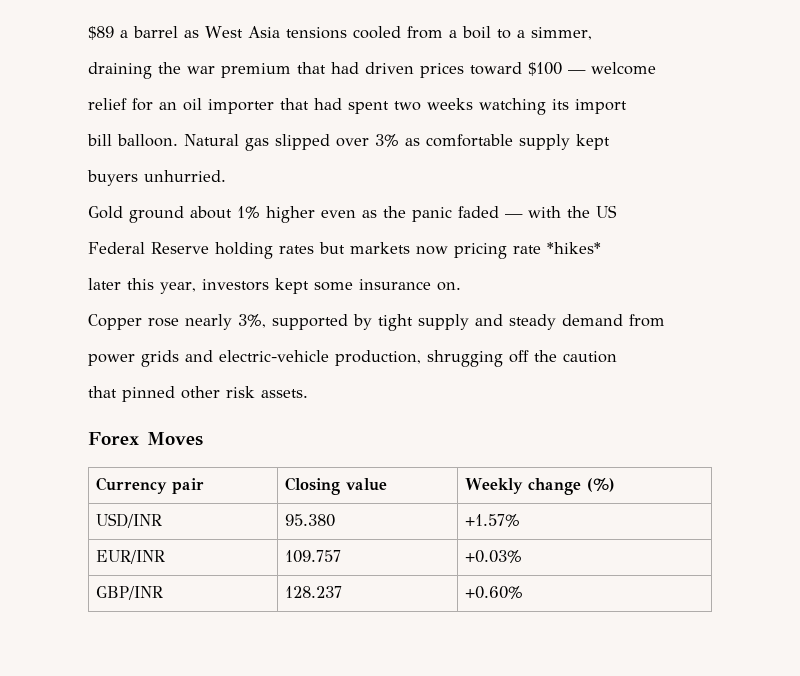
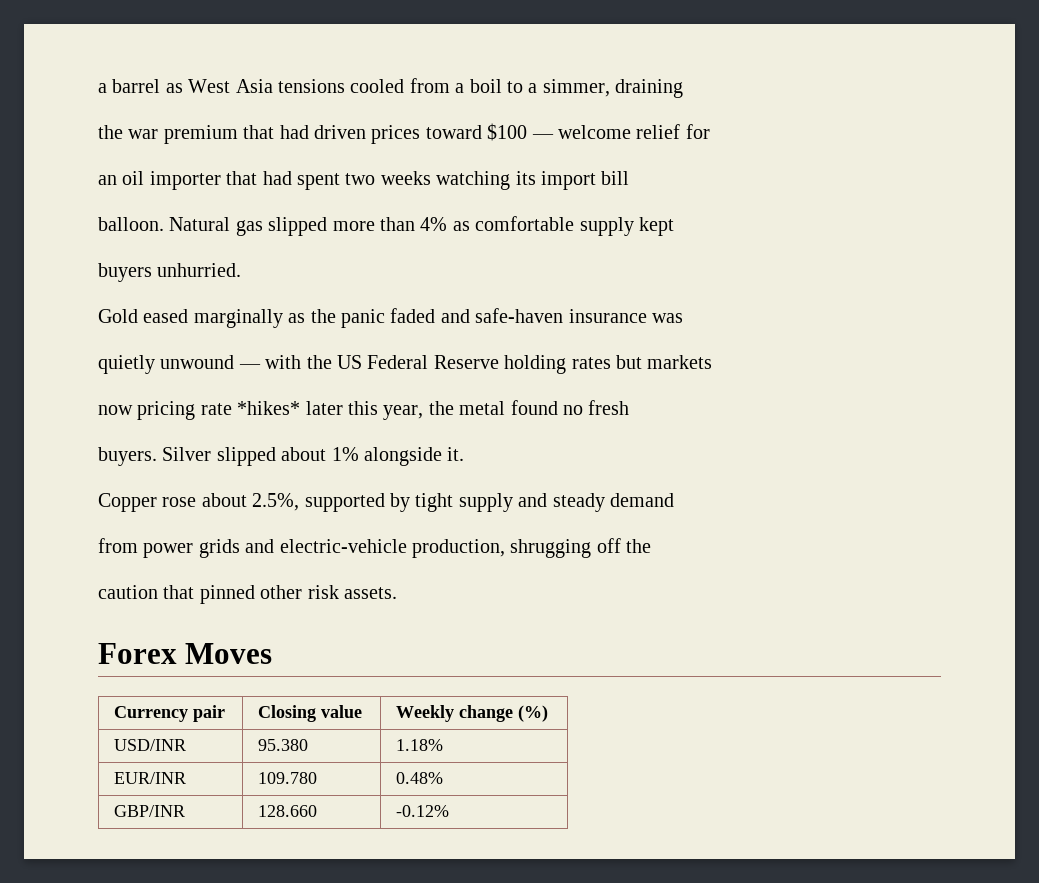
[88,26,114,40] $89 -> (98, 88) none
[88,62,152,79] // draining -> [615,79,684,98] draining //
(656, 68) // -> (631, 132) none
(153, 104) none -> (710, 131) //
[87,134,112,146] // bill -> [601,171,630,185] bill //
[336,134,399,147] over 3% -> [332,217,448,231] more than 4%
[129,206,499,223] ground about 1% higher even as the panic faded -> [143,308,683,328] [98,355,235,374] eased marginally as the panic faded and safe-haven insurance was // quietly unwound
(617, 211) // -> (362, 362) none
(410, 248) none -> (713, 362) //
(601, 248) // -> (301, 408) none
[202,278,461,294] investors kept some insurance on. -> [428,400,630,415] [98,447,465,466] the metal found no fresh // buyers. Silver slipped about 1% alongside it.
[185,314,266,330] nearly 3%, -> [201,493,300,511] about 2.5%,
[629,314,665,327] from // -> [98,538,138,553] // from
(557, 356) none -> (652, 546) //
(617, 357) // -> (158, 592) none
[464,514,520,527] +1.57% -> [395,739,443,751] 1.18%
[284,550,341,563] [464,550,522,563] 109.757 | +0.03% -> [257,772,317,784] [395,772,443,784] 109.780 | 0.48%
[284,586,342,598] [464,586,523,599] 128.237 | +0.60% -> [257,805,317,817] [395,805,449,817] 128.660 | -0.12%

